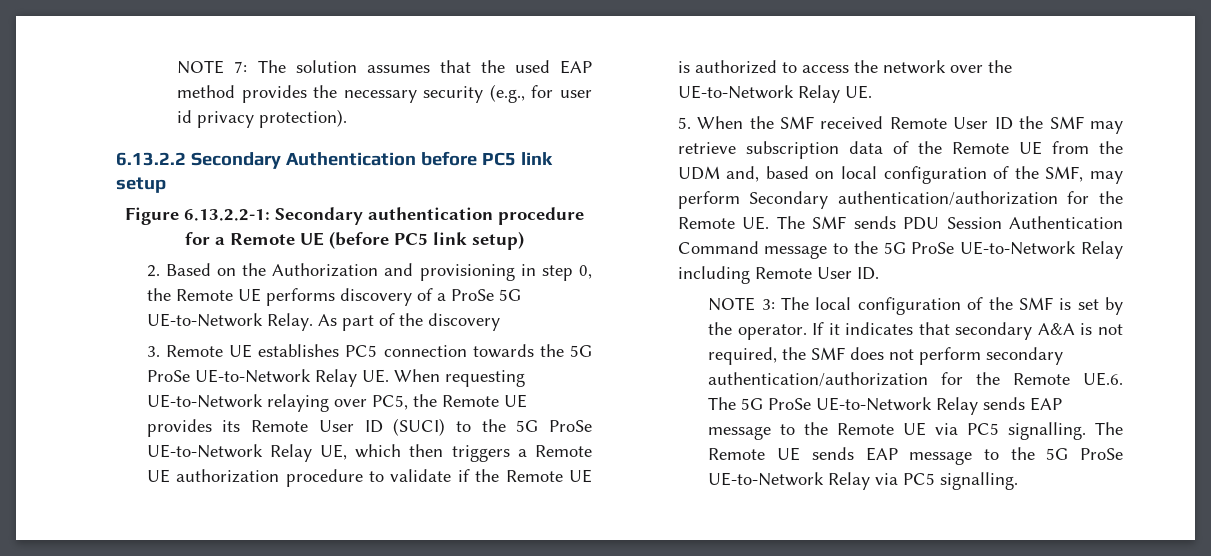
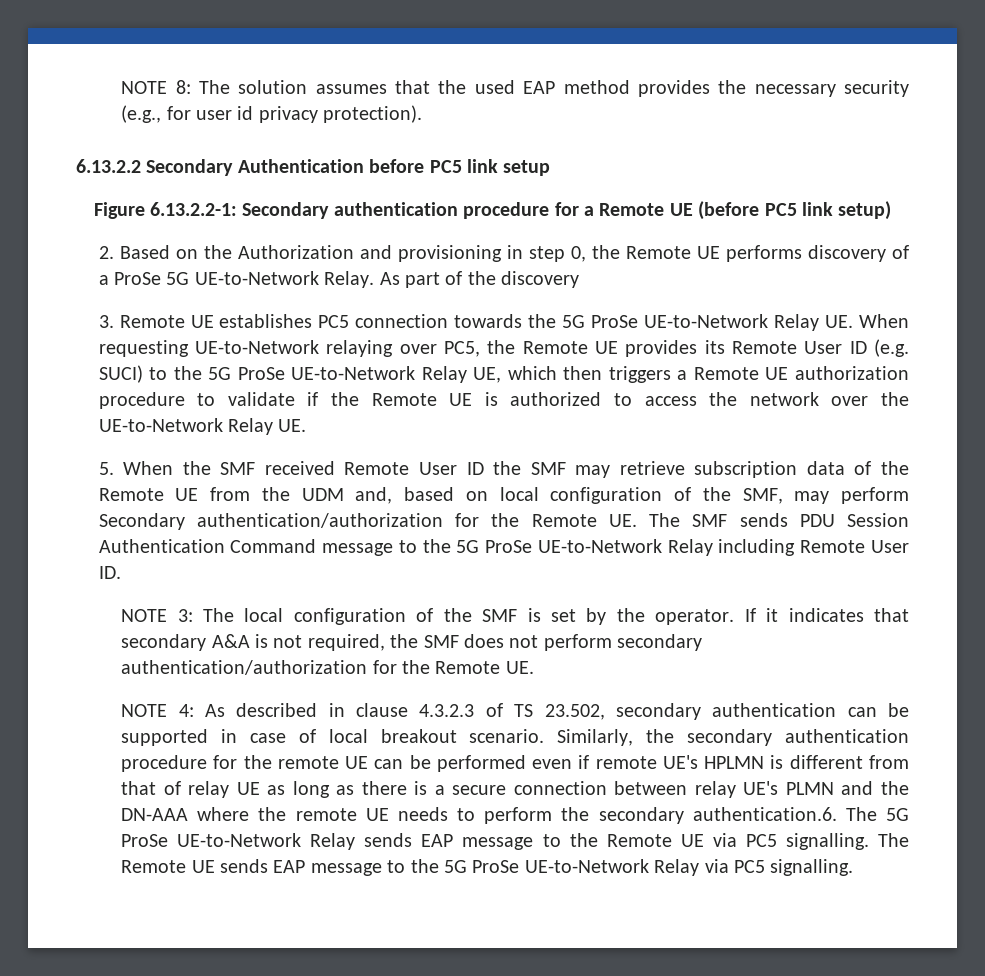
[177,60,248,74] NOTE 7: -> [121,80,191,94] NOTE 8:
[393,418,446,436] (SUCI) -> [874,339,910,357] [98,365,143,383] (e.g. SUCI)
[1083,372,1123,386] UE.6. -> [505,661,534,674] [121,703,909,720] [121,729,909,746] [121,755,910,772] [121,781,910,798] [121,807,837,824] UE. // NOTE 4: As described in clause 4.3.2.3 of TS 23.502, secondary authentication can be supported in case of local breakout scenario. Similarly, the secondary authentication procedure for the remote UE can be performed even if remote UE's HPLMN is different from that of relay UE as long as there is a secure connection between relay UE's PLMN and the DN-AAA where the remote UE needs to perform the secondary authentication.6.

